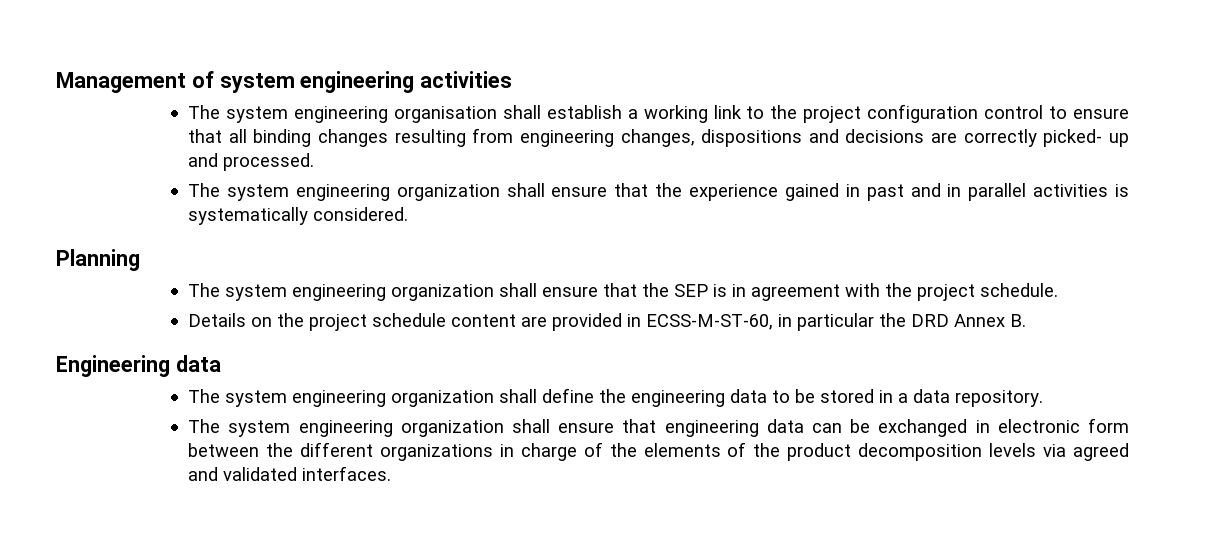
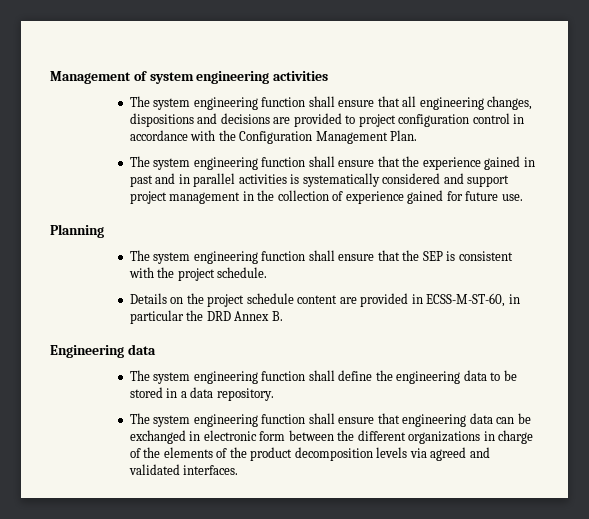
[393,104,1130,123] [188,128,514,147] organisation shall establish a working link to the project configuration control to ensure that all binding changes resulting from -> [261,96,417,107] function shall ensure that all
[963,129,1129,147] [188,153,315,171] [188,183,500,201] correctly picked- up and processed. // The system engineering organization -> [293,113,525,127] [129,130,418,144] [129,156,306,170] provided to project configuration control in accordance with the Configuration Management Plan. // The system engineering function
[313,207,409,221] considered. -> [382,173,510,187] [129,190,523,204] considered and support project management in the collection of experience gained for future use.
[391,284,495,301] organization -> [261,251,306,261] function
[732,284,841,301] in agreement -> [458,251,513,261] consistent
[391,390,495,407] organization -> [261,371,306,381] function
[400,420,504,437] organization -> [261,414,306,424] function

